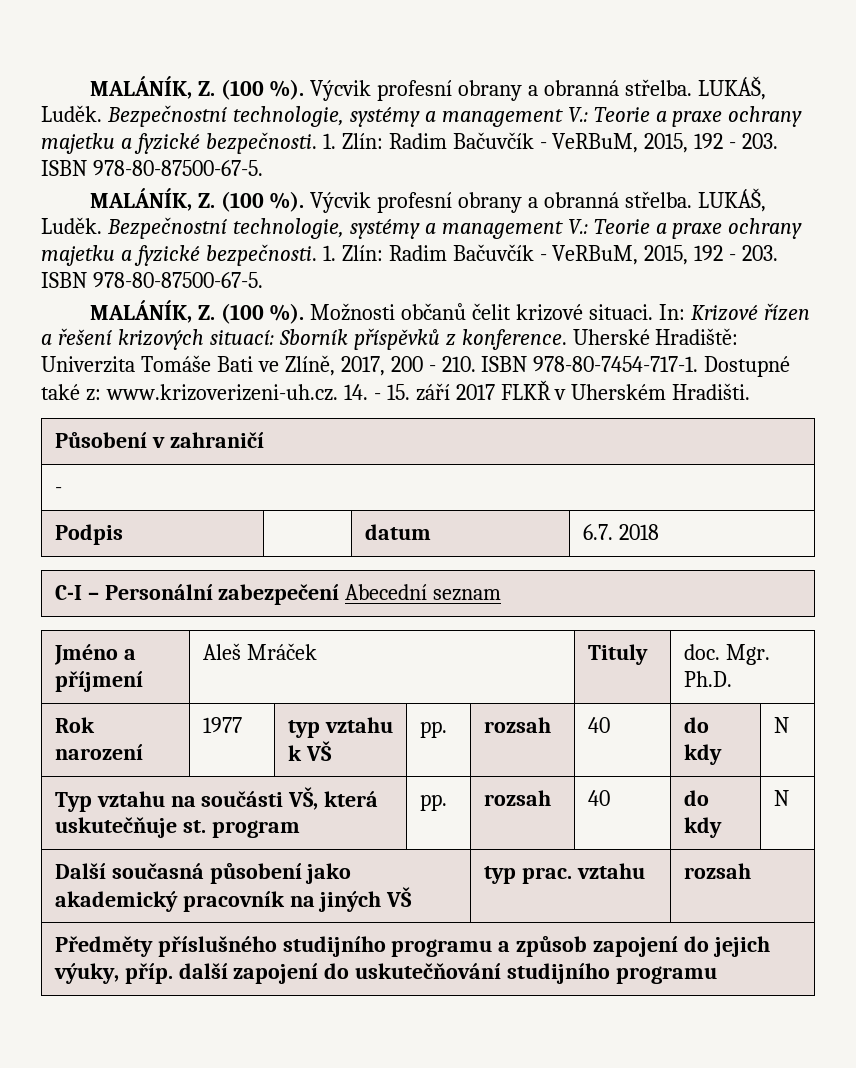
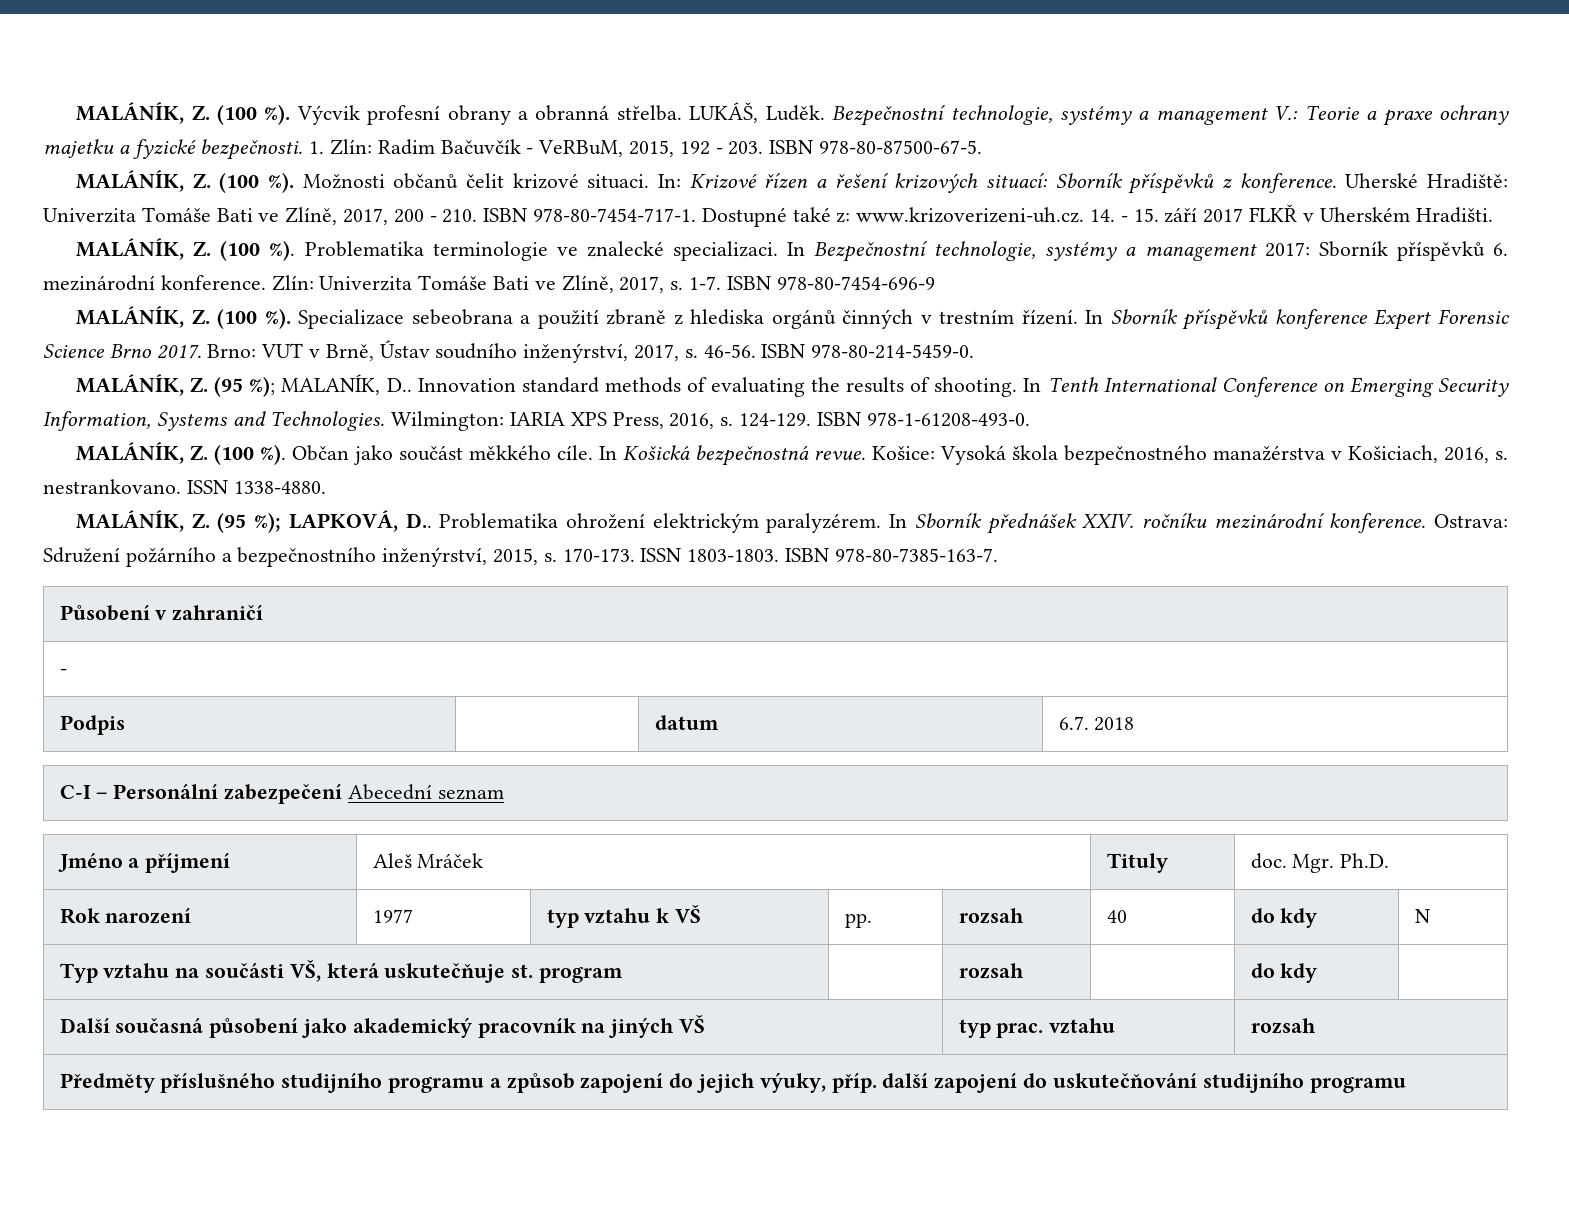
[89,188,767,213] [41,217,803,239] [41,244,779,266] [41,272,263,288] // MALÁNÍK, Z. (100 %). Výcvik profesní obrany a obranná střelba. LUKÁŠ, Luděk. Bezpečnostní technologie, systémy a management V.: Teorie a praxe ochrany majetku a fyzické bezpečnosti. 1. Zlín: Radim Bačuvčík - VeRBuM, 2015, 192 - 203. ISBN 978-80-87500-67-5. -> (983, 147) none
(751, 391) none -> [76,238,1508,262] [43,275,935,293] [76,306,1511,330] [43,340,975,363] [76,374,1509,397] [43,411,1030,431] [76,442,1508,466] [43,479,326,494] [76,510,1508,534] [43,547,998,567] // MALÁNÍK, Z. (100 %). Problematika terminologie ve znalecké specializaci. In Bezpečnostní technologie, systémy a management 2017: Sborník příspěvků 6. mezinárodní konference. Zlín: Univerzita Tomáše Bati ve Zlíně, 2017, s. 1-7. ISBN 978-80-7454-696-9 // MALÁNÍK, Z. (100 %). Specializace sebeobrana a použití zbraně z hlediska orgánů činných v trestním řízení. In Sborník příspěvků konference Expert Forensic Science Brno 2017. Brno: VUT v Brně, Ústav soudního inženýrství, 2017, s. 46-56. ISBN 978-80-214-5459-0. // MALÁNÍK, Z. (95 %); MALANÍK, D.. Innovation standard methods of evaluating the results of shooting. In Tenth International Conference on Emerging Security Information, Systems and Technologies. Wilmington: IARIA XPS Press, 2016, s. 124-129. ISBN 978-1-61208-493-0. // MALÁNÍK, Z. (100 %). Občan jako součást měkkého cíle. In Košická bezpečnostná revue. Košice: Vysoká škola bezpečnostného manažérstva v Košiciach, 2016, s. nestrankovano. ISSN 1338-4880. // MALÁNÍK, Z. (95 %); LAPKOVÁ, D.. Problematika ohrožení elektrickým paralyzérem. In Sborník přednášek XXIV. ročníku mezinárodní konference. Ostrava: Sdružení požárního a bezpečnostního inženýrství, 2015, s. 170-173. ISSN 1803-1803. ISBN 978-80-7385-163-7.
[419,794,447,811] [483,790,551,806] [587,790,610,806] [683,790,709,806] [683,817,722,838] [773,790,789,806] pp. | rozsah | 40 | do kdy | N -> [958,963,1024,979] [1250,963,1318,983] | rozsah | | do kdy |

